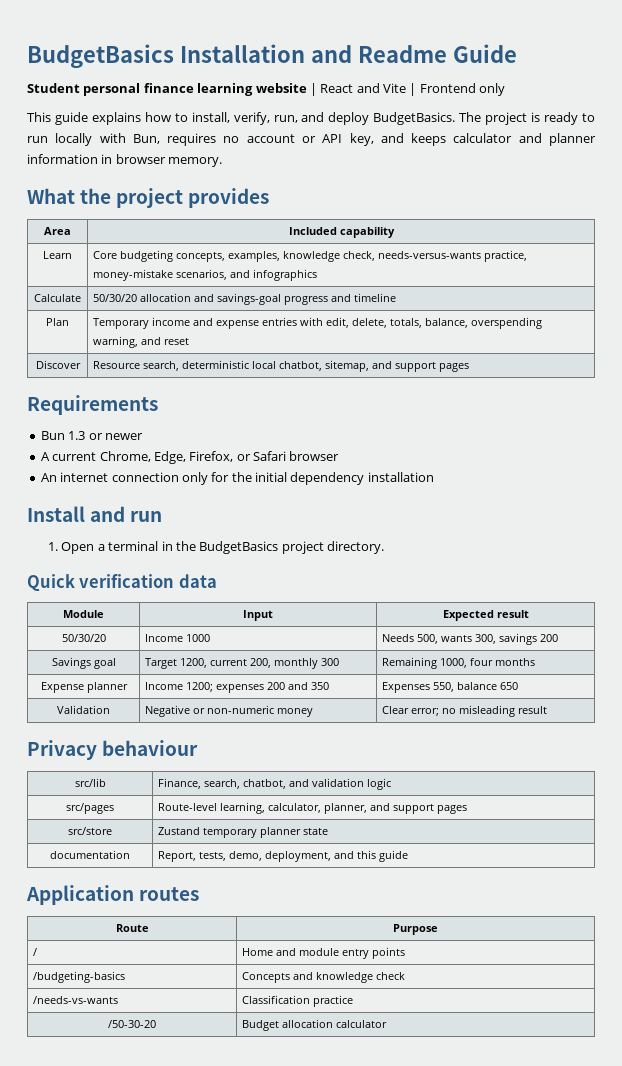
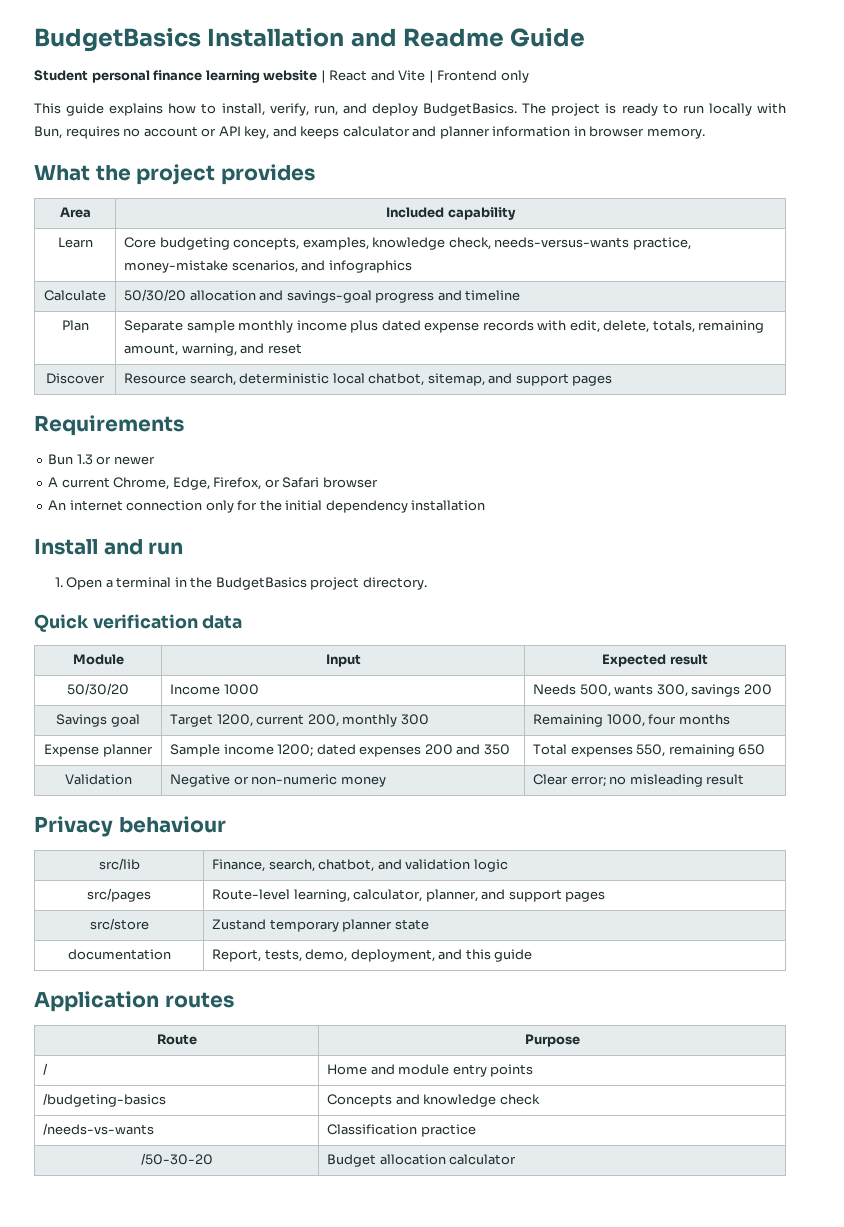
[93,317,298,329] Temporary income and expense entries -> [124,320,534,333] Separate sample monthly income plus dated expense records
[425,317,543,329] balance, overspending -> [698,320,765,333] [124,343,179,356] remaining amount,
[145,682,214,692] Income 1200; -> [170,744,356,757] Sample income 1200; dated
[382,682,498,693] Expenses 550, balance -> [533,744,735,757] Total expenses 550, remaining

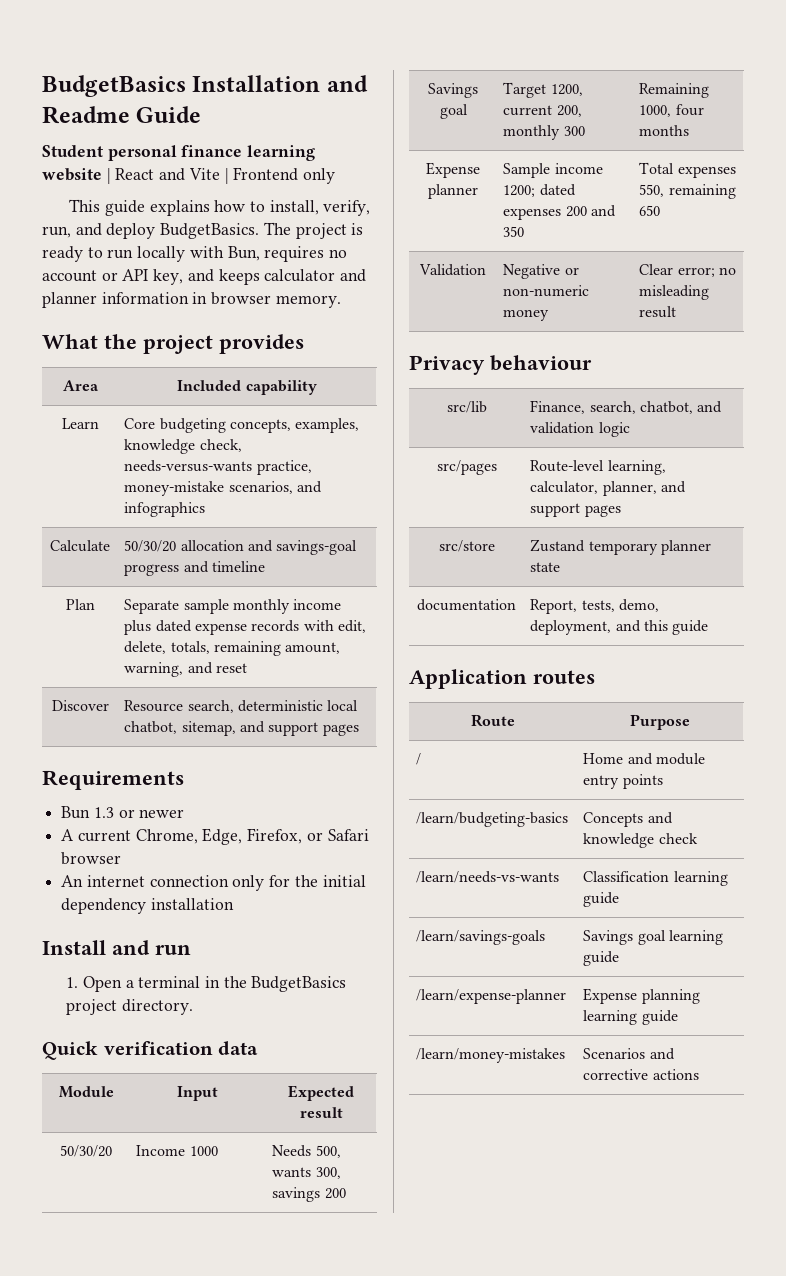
[43,1093,167,1107] /budgeting-basics -> [416,812,569,827] /learn/budgeting-basics
[43,1123,155,1135] /needs-vs-wants -> [416,871,560,883] /learn/needs-vs-wants
[420,1124,476,1137] [140,1153,213,1165] [327,1154,517,1167] practice // /50-30-20 | Budget allocation calculator -> [673,871,728,886] [583,892,620,907] [416,930,546,945] [583,930,723,945] [583,951,620,966] [416,989,567,1004] [583,988,700,1004] [583,1010,678,1025] [416,1048,566,1063] [583,1048,675,1060] [583,1069,699,1080] learning guide // /learn/savings-goals | Savings goal learning guide // /learn/expense-planner | Expense planning learning guide // /learn/money-mistakes | Scenarios and corrective actions

